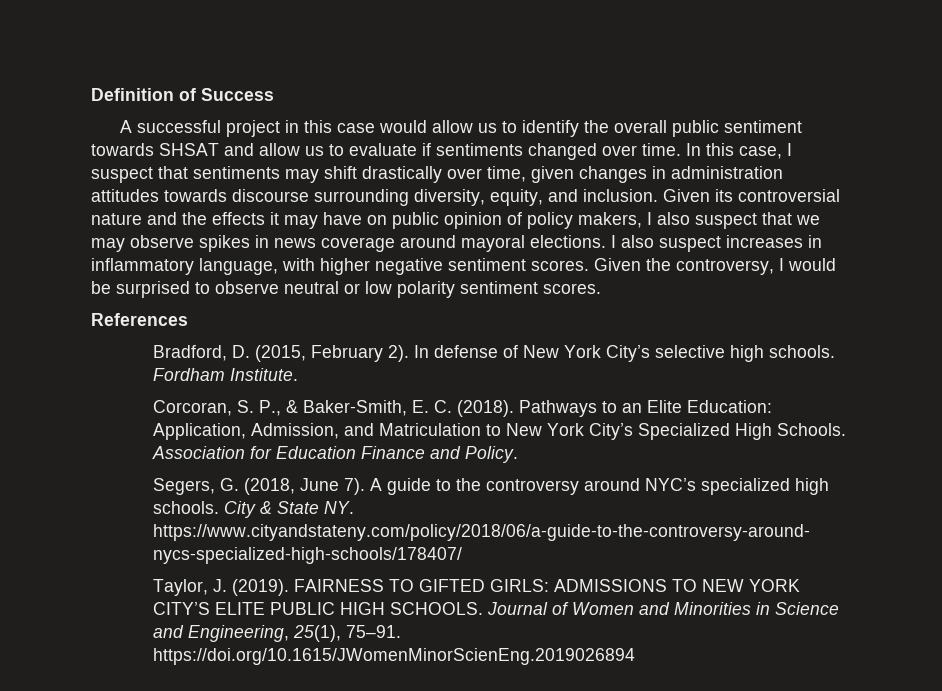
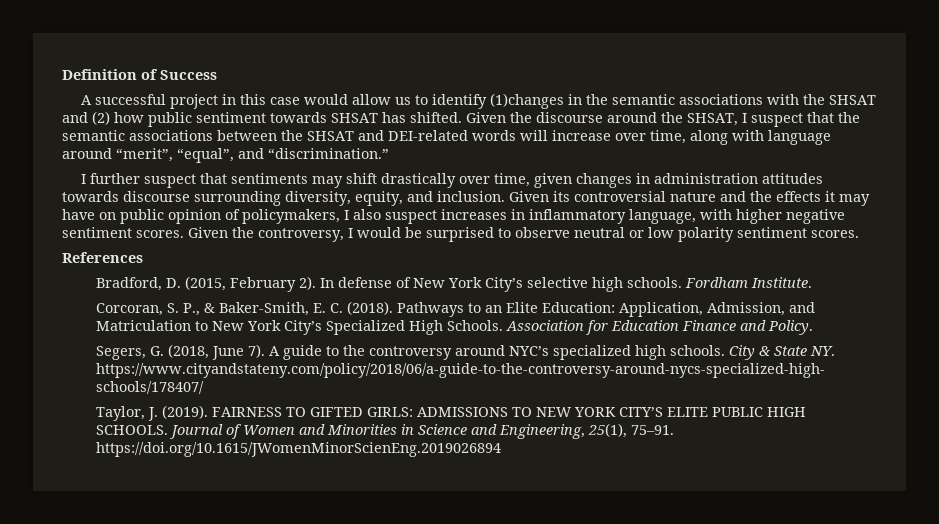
[584,120,803,137] [91,143,792,160] the overall public sentiment towards SHSAT and allow us to evaluate if sentiments changed over time. In this case, I -> [490,93,877,109] [62,111,860,127] [62,130,831,145] [62,148,389,163] [81,173,141,184] (1)changes in the semantic associations with the SHSAT and (2) how public sentiment towards SHSAT has shifted. Given the discourse around the SHSAT, I suspect that the semantic associations between the SHSAT and DEI-related words will increase over time, along with language around “merit”, “equal”, and “discrimination.” // I further
[527,212,820,229] [91,235,606,252] policy makers, I also suspect that we may observe spikes in news coverage around mayoral elections. -> [242,209,340,224] policymakers,

